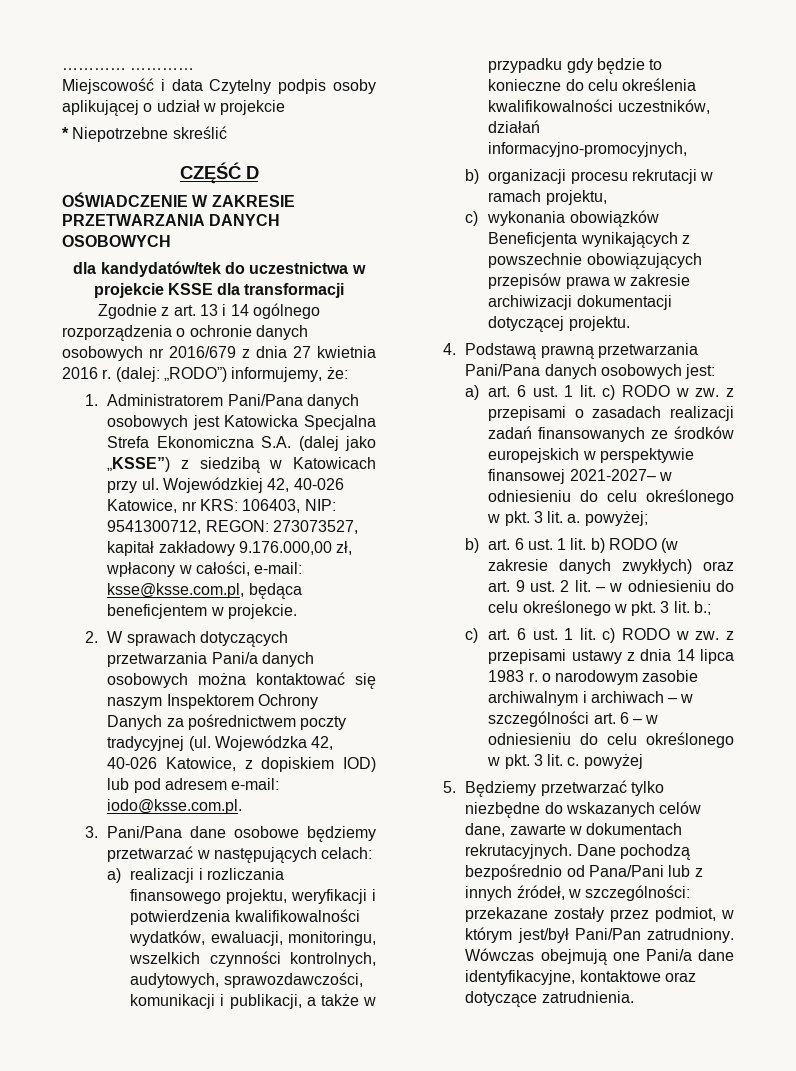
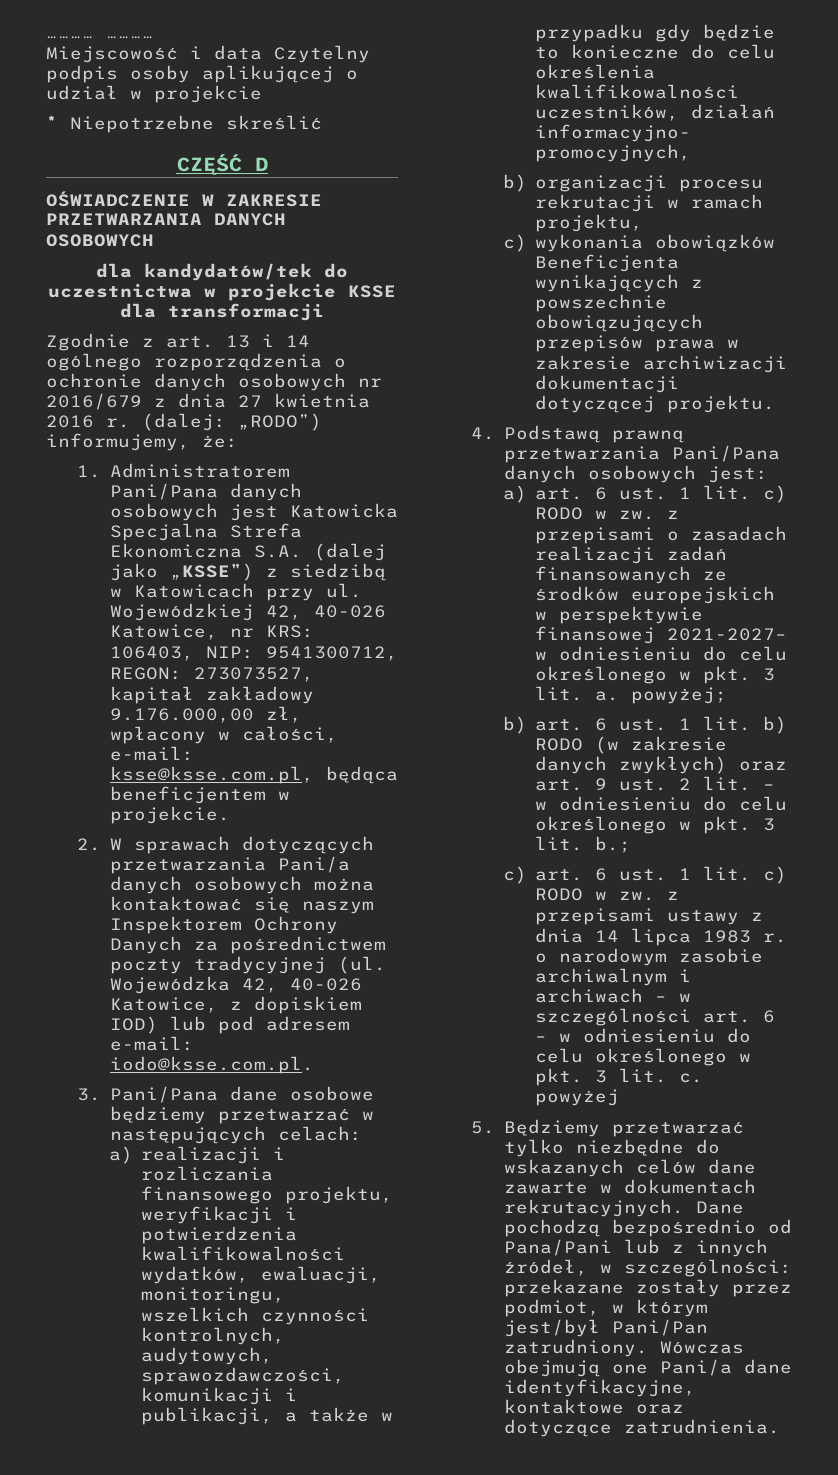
[465,823,506,837] dane, -> [707,1159,756,1174] dane

